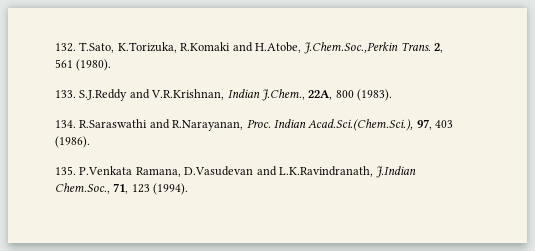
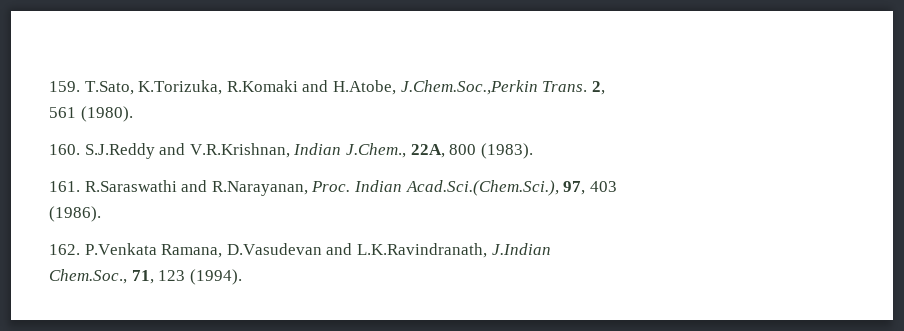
[55,43,76,52] 132. -> [49,81,80,92] 159.
[55,90,76,98] 133. -> [49,144,80,155] 160.
[55,120,76,128] 134. -> [49,181,80,192] 161.
[55,166,76,175] 135. -> [49,244,80,255] 162.

